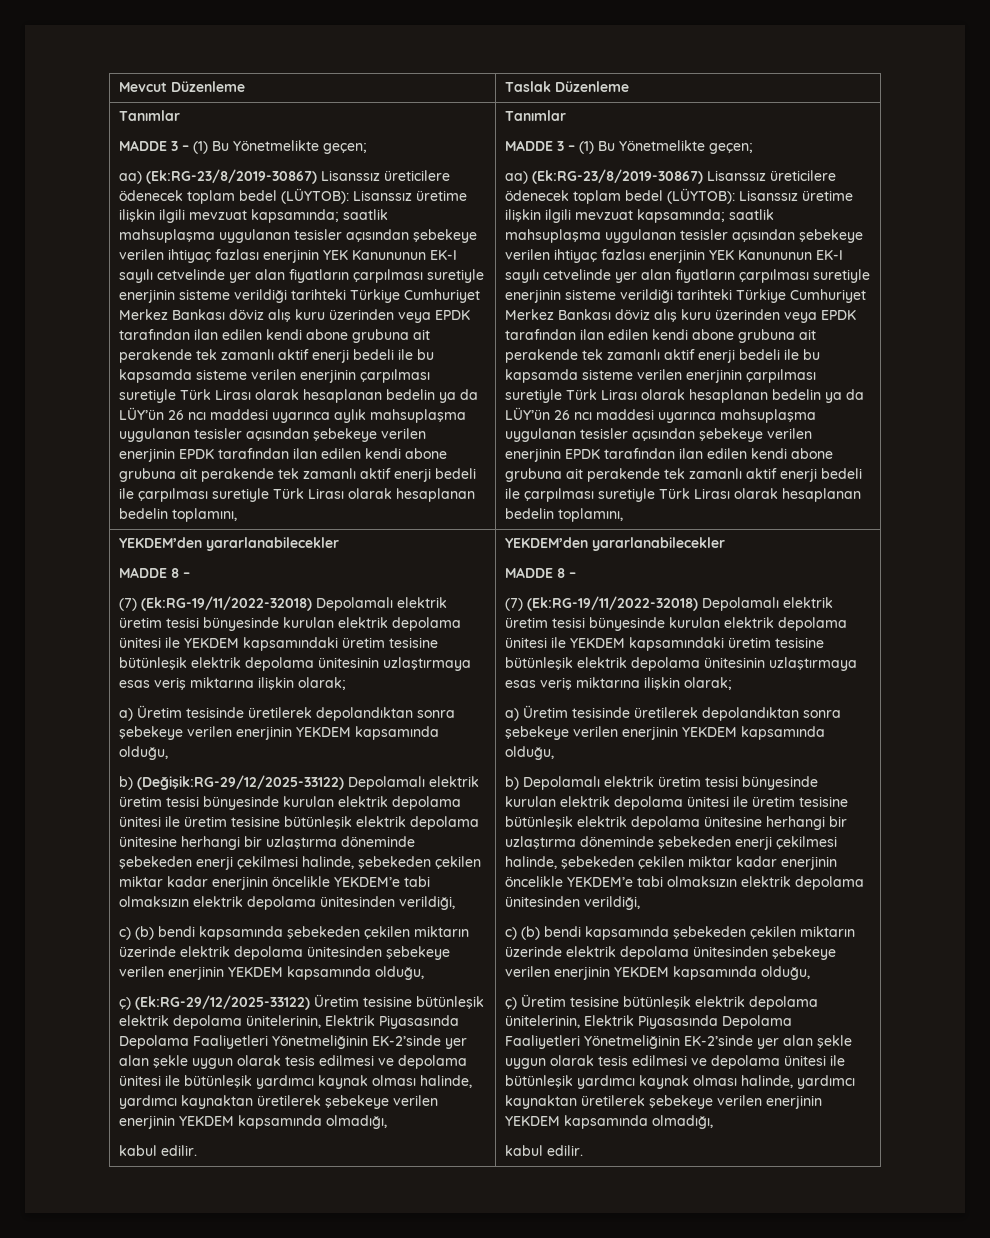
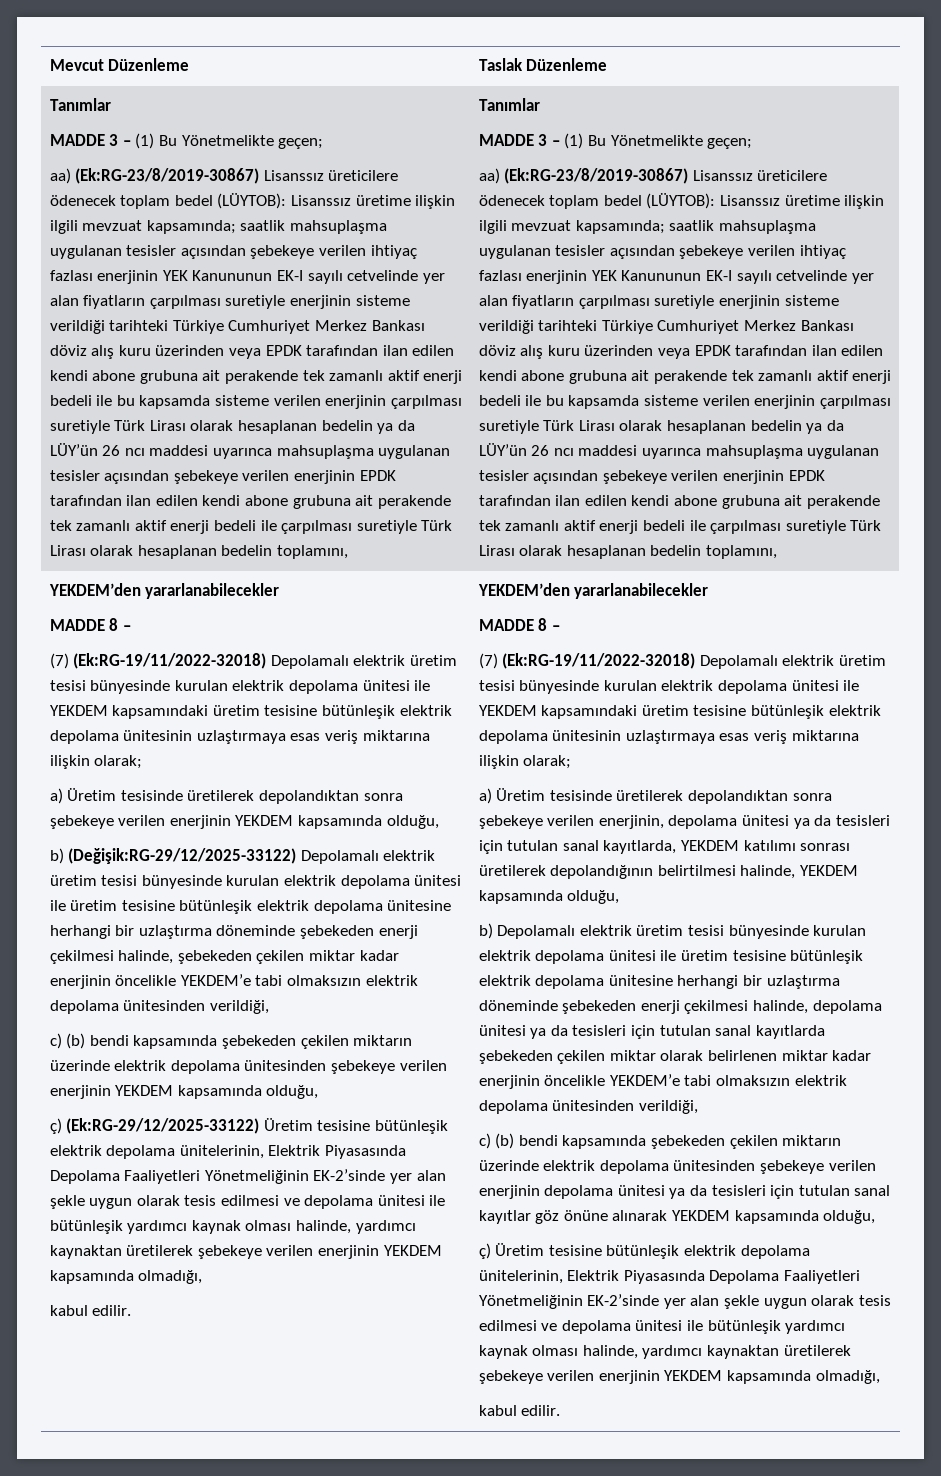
[334,409,367,423] aylık -> (272, 453) none
[622,726,679,740] enerjinin -> [598,815,890,829] [478,840,851,854] [478,865,796,879] enerjinin, depolama ünitesi ya da tesisleri için tutulan sanal kayıtlarda, YEKDEM katılımı sonrası üretilerek depolandığının belirtilmesi halinde,
[561,856,685,869] şebekeden çekilen -> [812,1000,882,1014] [478,1025,825,1039] [478,1050,777,1064] depolama ünitesi ya da tesisleri için tutulan sanal kayıtlarda şebekeden çekilen miktar olarak belirlenen
(611, 973) none -> [544,1185,891,1199] [478,1210,668,1224] depolama ünitesi ya da tesisleri için tutulan sanal kayıtlar göz önüne alınarak

